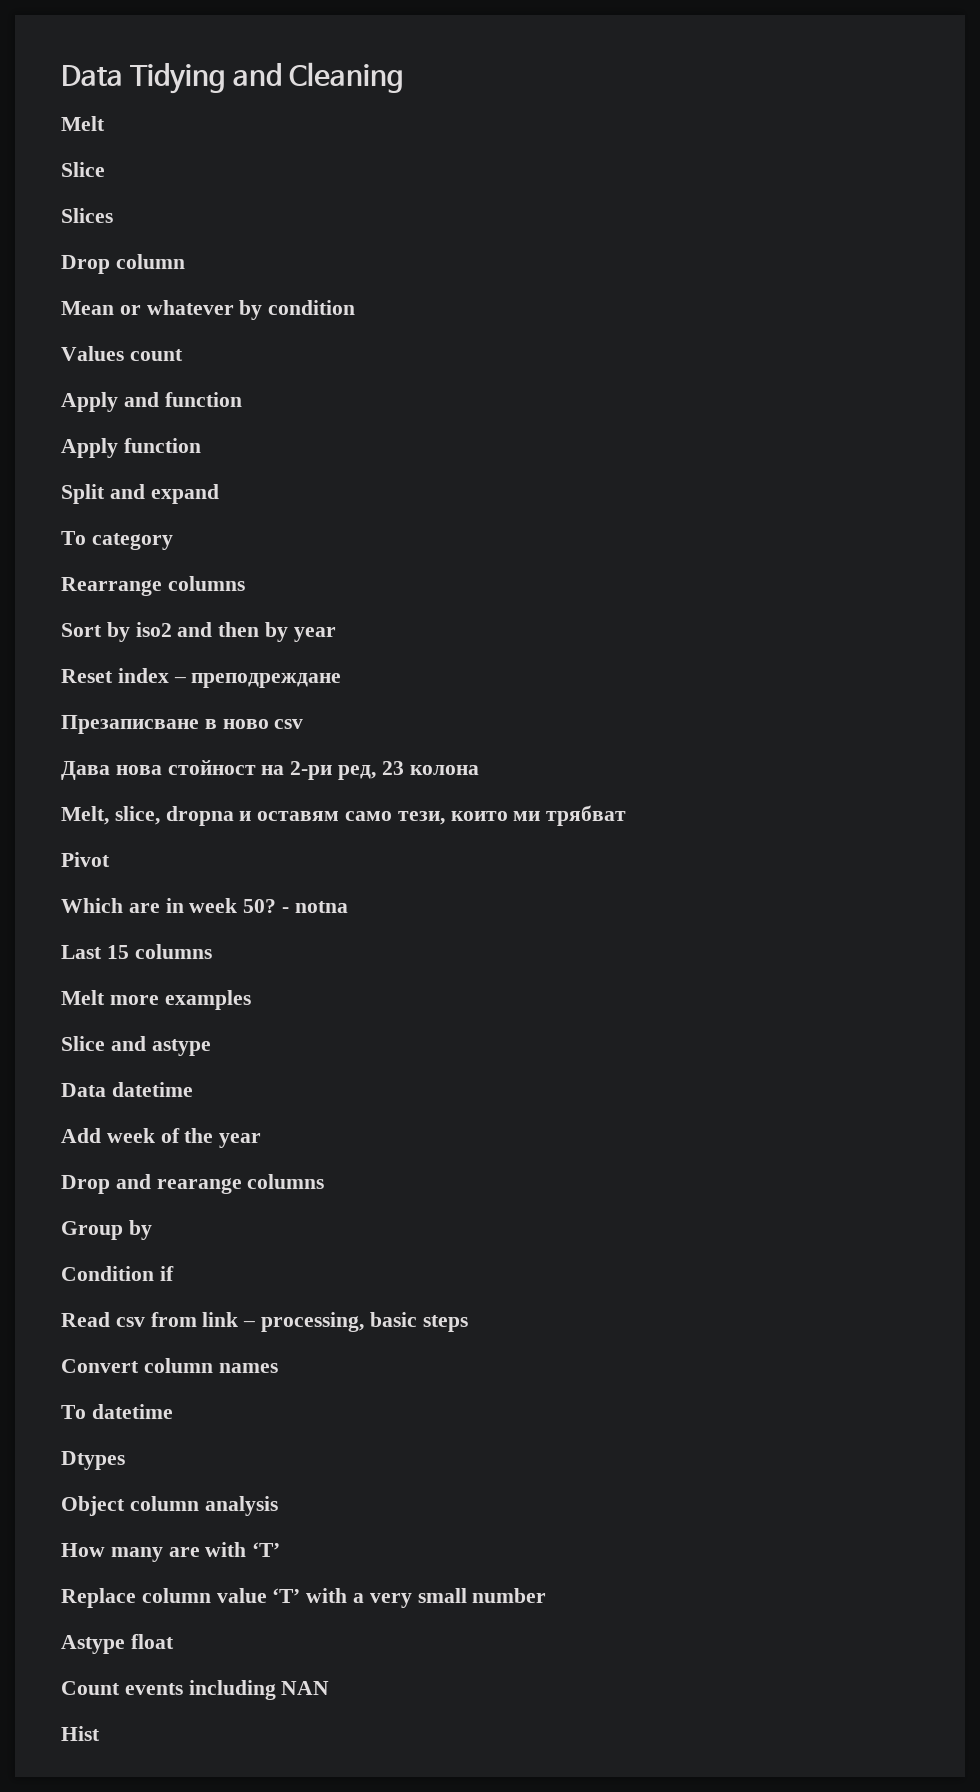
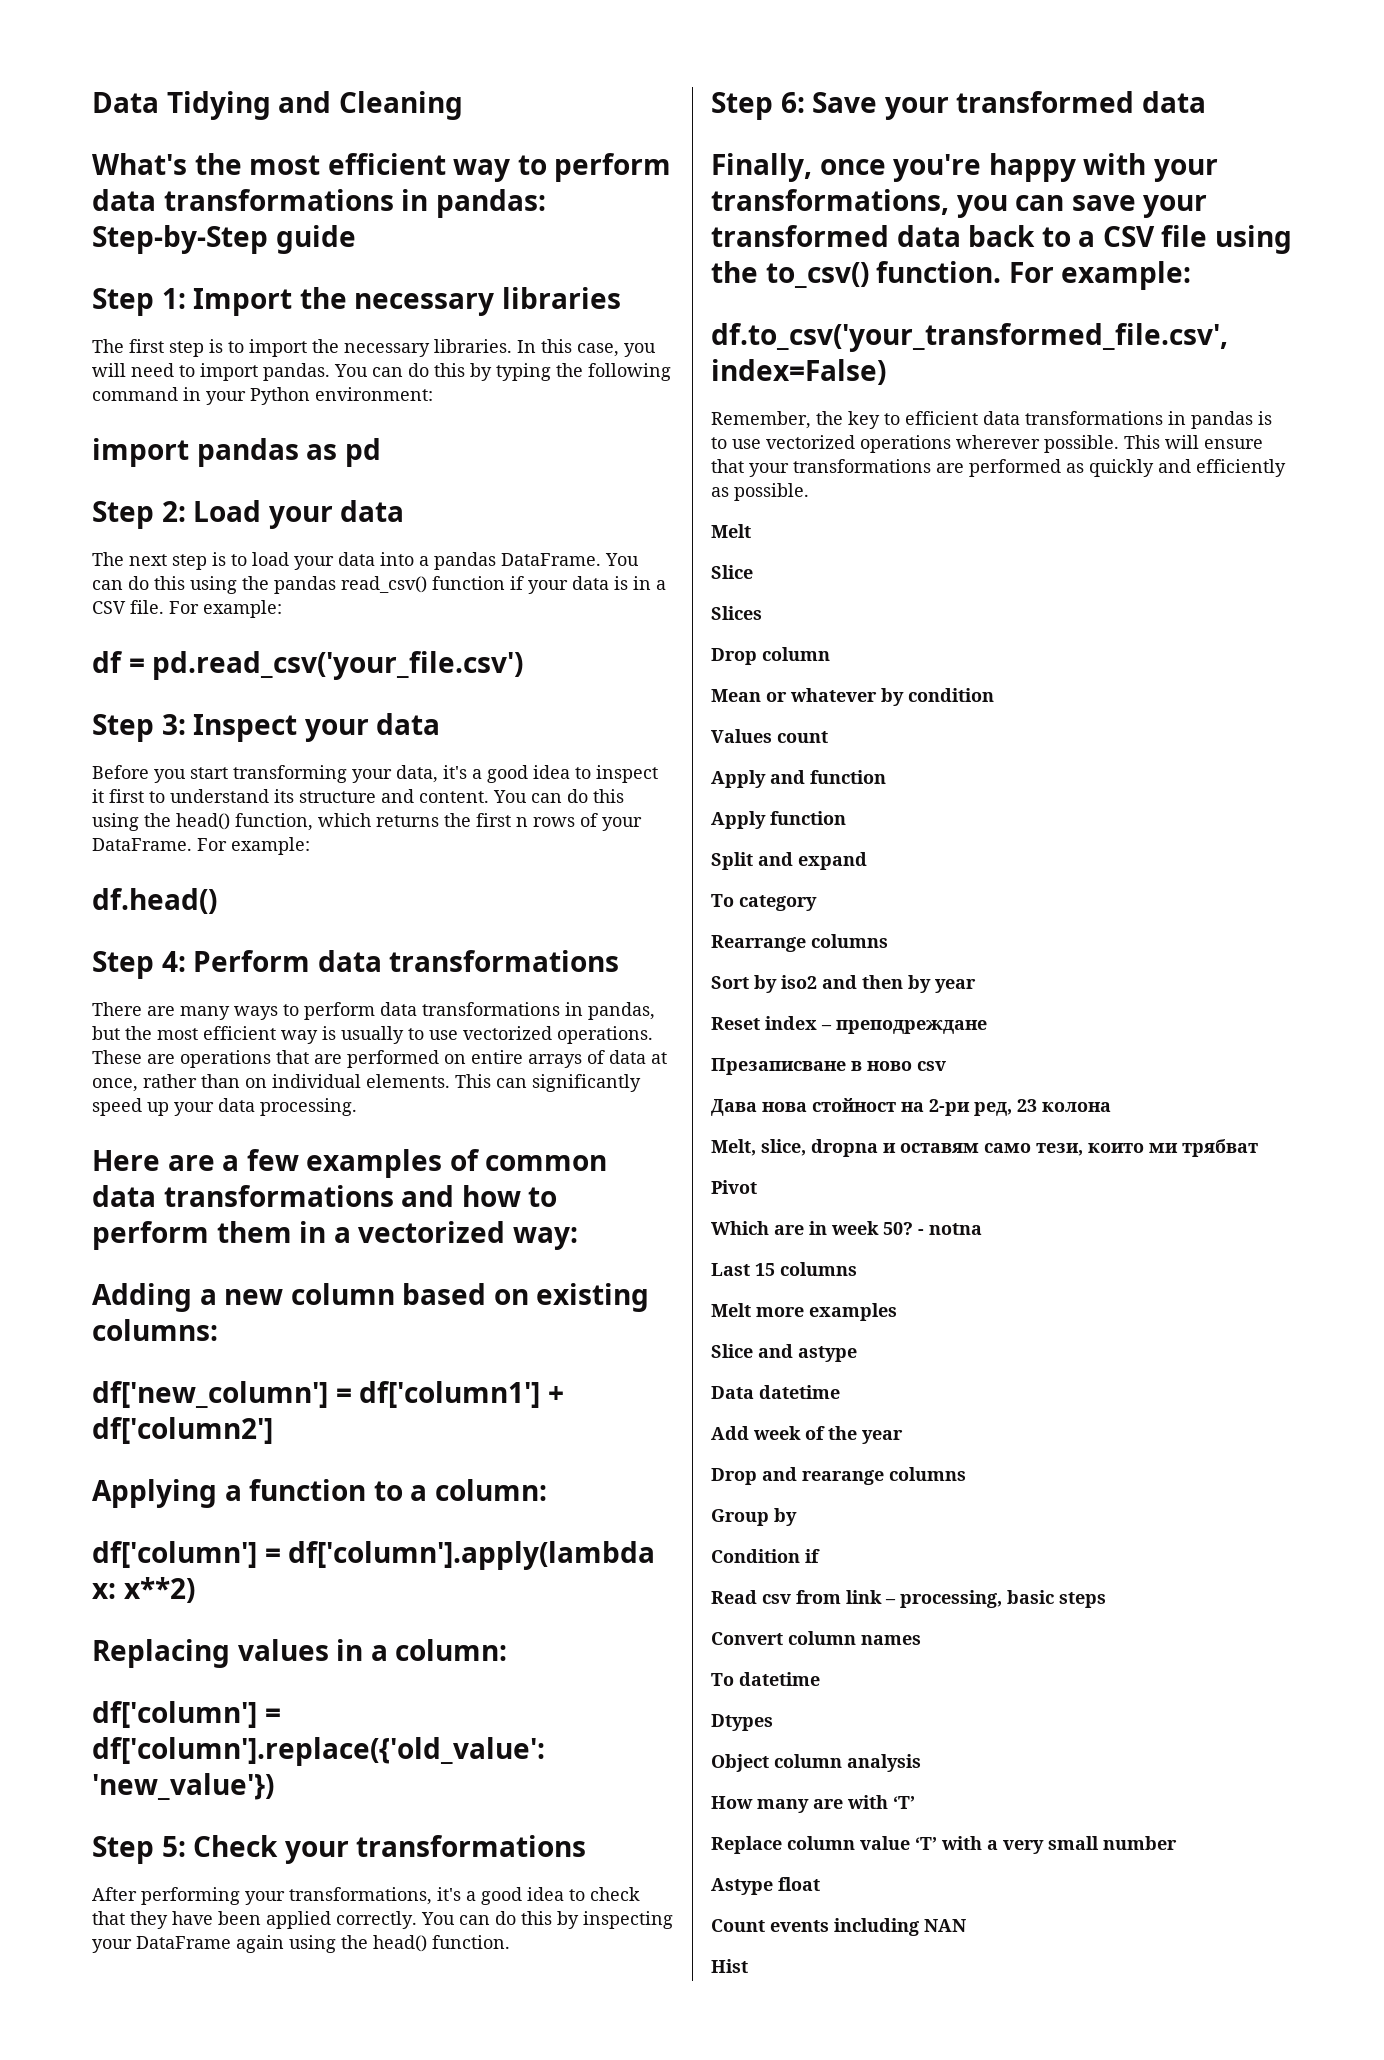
(404, 77) none -> [92,153,672,182] [92,189,546,218] [92,225,356,254] [92,287,621,316] [92,339,656,357] [92,363,671,381] [92,387,433,405] [92,438,381,467] [92,500,405,529] [92,552,639,570] [92,576,666,594] [92,600,282,618] [92,651,524,680] [92,713,441,742] [92,765,658,783] [92,789,624,803] [92,813,642,831] [92,837,310,855] [92,888,217,914] [92,950,620,979] [92,1002,655,1020] [92,1026,653,1044] [92,1050,667,1068] [92,1074,641,1092] [92,1098,357,1116] [92,1149,608,1178] [92,1185,558,1207] [92,1221,578,1250] [92,1283,650,1312] [92,1319,218,1341] [92,1381,564,1408] [92,1417,273,1444] [92,1479,547,1508] [92,1541,656,1570] [92,1577,195,1603] [92,1639,508,1668] [92,1701,281,1728] [92,1737,545,1766] [92,1773,274,1800] [92,1835,587,1864] [92,1887,640,1905] [92,1911,673,1929] [92,1935,510,1953] [711,91,1206,120] [711,153,1218,182] [711,189,1208,218] [711,225,1292,254] [711,261,1192,290] [711,323,1228,352] [711,359,886,385] [711,411,1272,429] [711,435,1263,453] [711,459,1286,477] [711,483,809,501] // What's the most efficient way to perform data transformations in pandas: Step-by-Step guide // Step 1: Import the necessary libraries // The first step is to import the necessary libraries. In this case, you will need to import pandas. You can do this by typing the following command in your Python environment: // import pandas as pd // Step 2: Load your data // The next step is to load your data into a pandas DataFrame. You can do this using the pandas read_csv() function if your data is in a CSV file. For example: // df = pd.read_csv('your_file.csv') // Step 3: Inspect your data // Before you start transforming your data, it's a good idea to inspect it first to understand its structure and content. You can do this using the head() function, which returns the first n rows of your DataFrame. For example: // df.head() // Step 4: Perform data transformations // There are many ways to perform data transformations in pandas, but the most efficient way is usually to use vectorized operations. These are operations that are performed on entire arrays of data at once, rather than on individual elements. This can significantly speed up your data processing. // Here are a few examples of common data transformations and how to perform them in a vectorized way: // Adding a new column based on existing columns: // df['new_column'] = df['column1'] + df['column2'] // Applying a function to a column: // df['column'] = df['column'].apply(lambda x: x**2) // Replacing values in a column: // df['column'] = df['column'].replace({'old_value': 'new_value'}) // Step 5: Check your transformations // After performing your transformations, it's a good idea to check that they have been applied correctly. You can do this by inspecting your DataFrame again using the head() function. // Step 6: Save your transformed data // Finally, once you're happy with your transformations, you can save your transformed data back to a CSV file using the to_csv() function. For example: // df.to_csv('your_transformed_file.csv', index=False) // Remember, the key to efficient data transformations in pandas is to use vectorized operations wherever possible. This will ensure that your transformations are performed as quickly and efficiently as possible.

